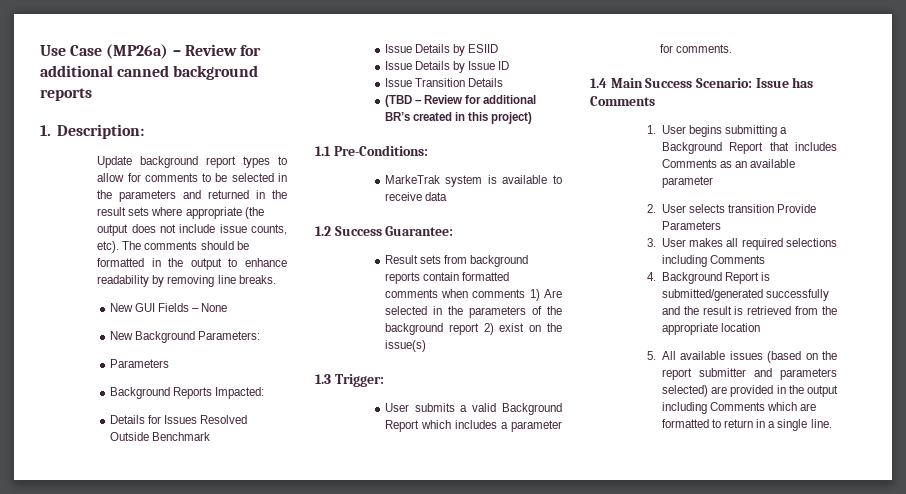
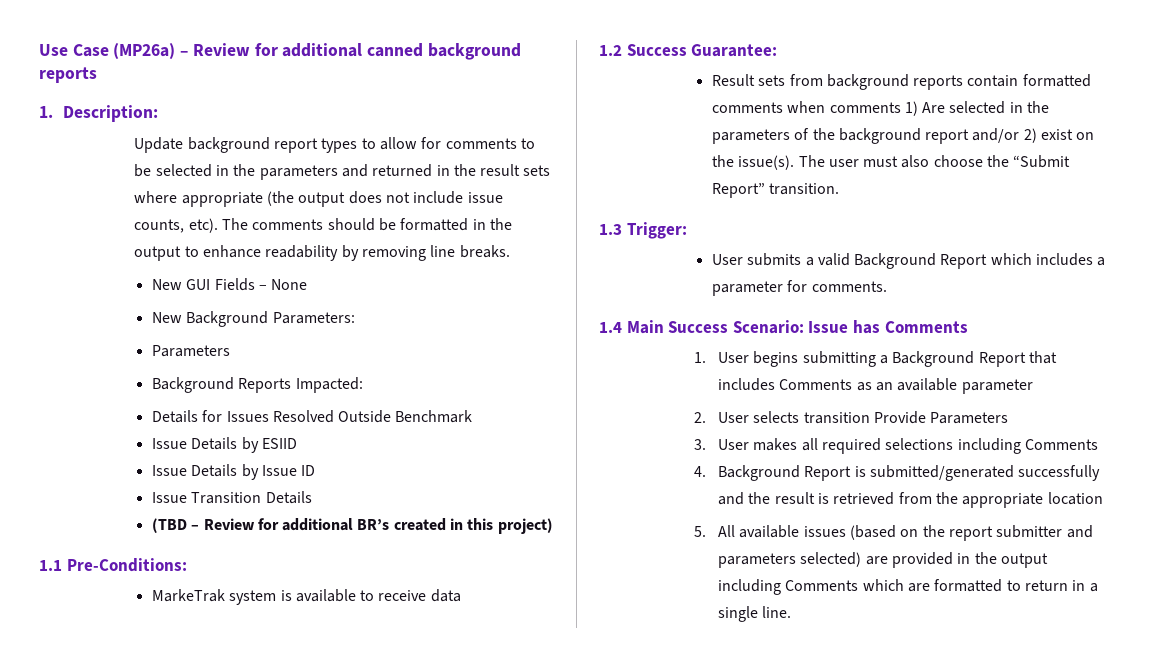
(479, 329) none -> [972,128,1020,143] and/or
[384,340,426,352] issue(s) -> [738,155,1071,170] [711,183,840,198] issue(s). The user must also choose the “Submit Report” transition.

